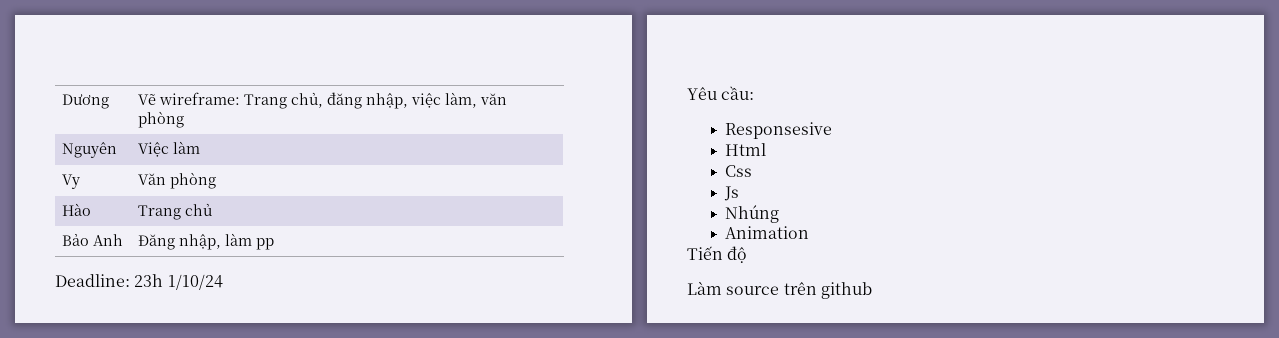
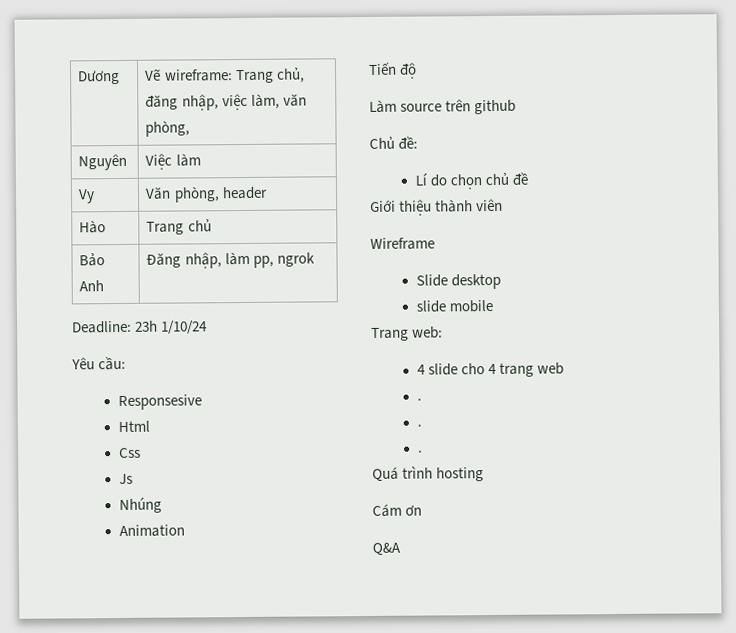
[138,111,185,128] phòng -> [145,120,191,137] phòng,
[170,172,217,189] phòng -> [173,186,268,203] phòng, header
[256,238,275,250] pp -> [252,252,315,268] pp, ngrok
(872, 290) none -> [369,135,419,149] [414,171,528,190] [370,198,504,216] [370,237,435,250] [415,273,501,290] [415,299,493,313] [371,326,444,341] [416,362,564,377] [416,398,422,401] [416,424,422,427] [417,450,423,453] [372,466,485,482] [372,503,423,517] [372,542,401,556] // Chủ đề: // Lí do chọn chủ đề // Giới thiệu thành viên // Wireframe // Slide desktop // slide mobile // Trang web: // 4 slide cho 4 trang web // . // . // . // Quá trình hosting // Cám ơn // Q&A

